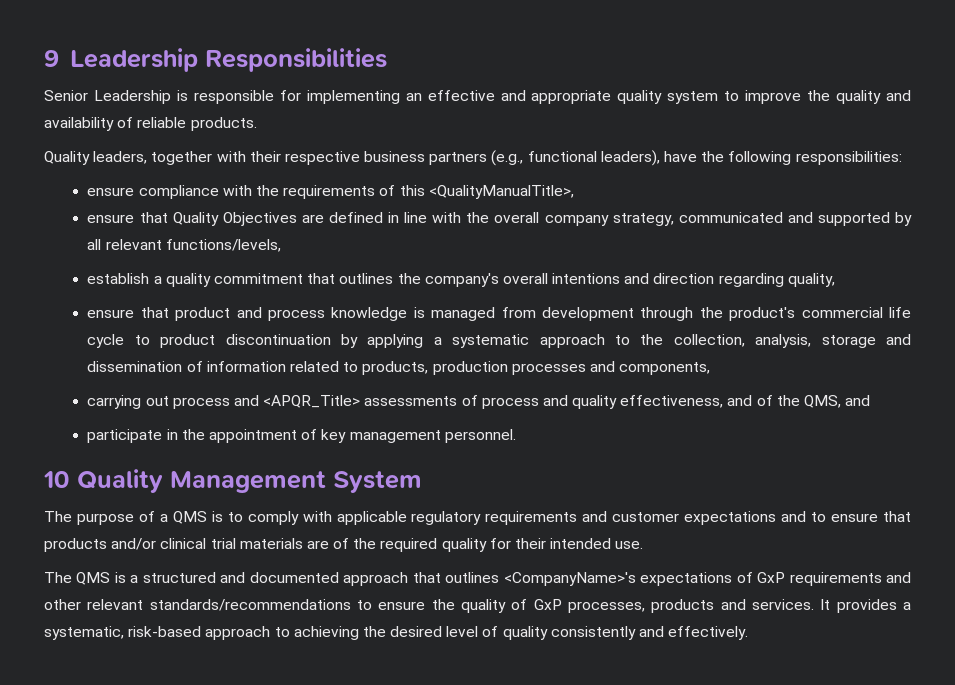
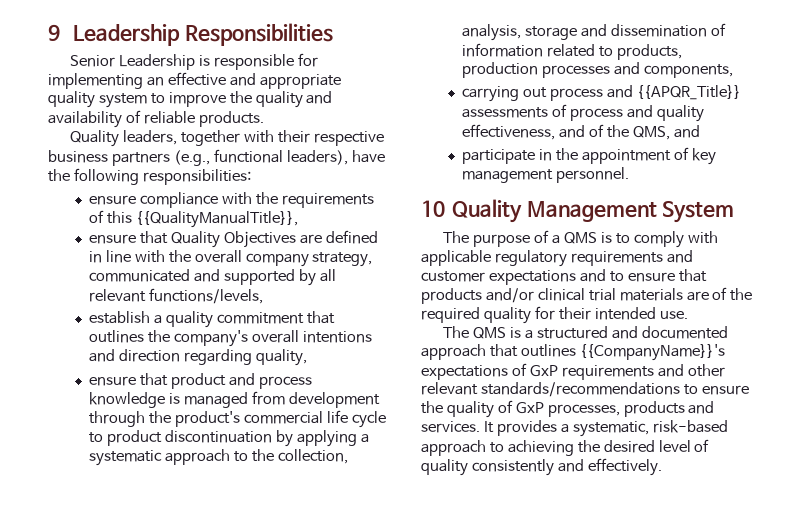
[428,185,574,199] <QualityManualTitle>, -> [135,211,298,228] {{QualityManualTitle}},
[263,395,361,408] <APQR_Title> -> [636,85,741,100] {{APQR_Title}}
[503,572,636,586] <CompanyName>'s -> [579,344,725,361] {{CompanyName}}'s

